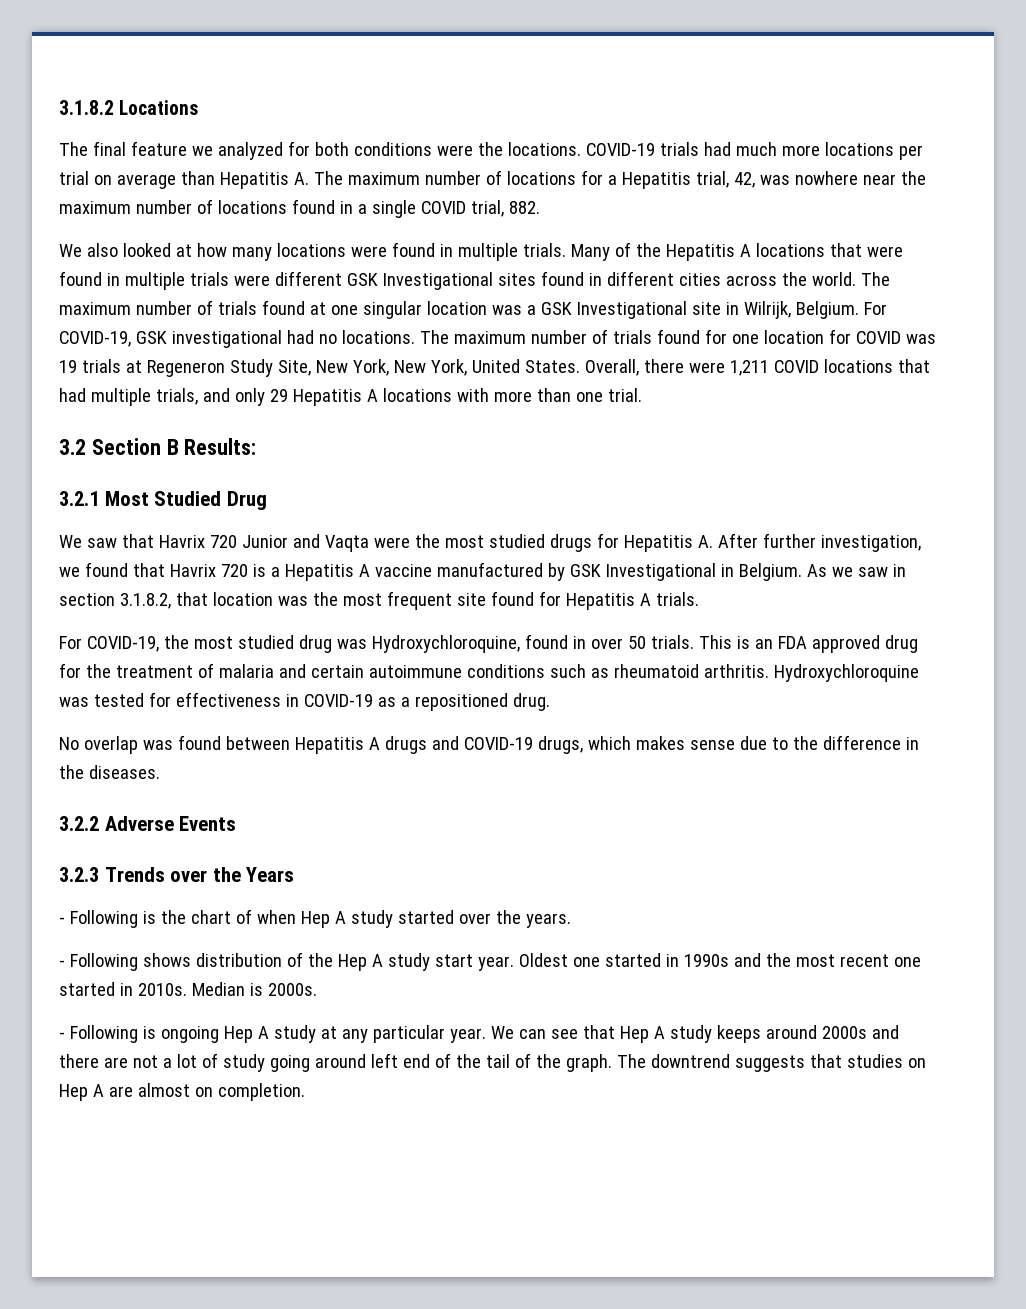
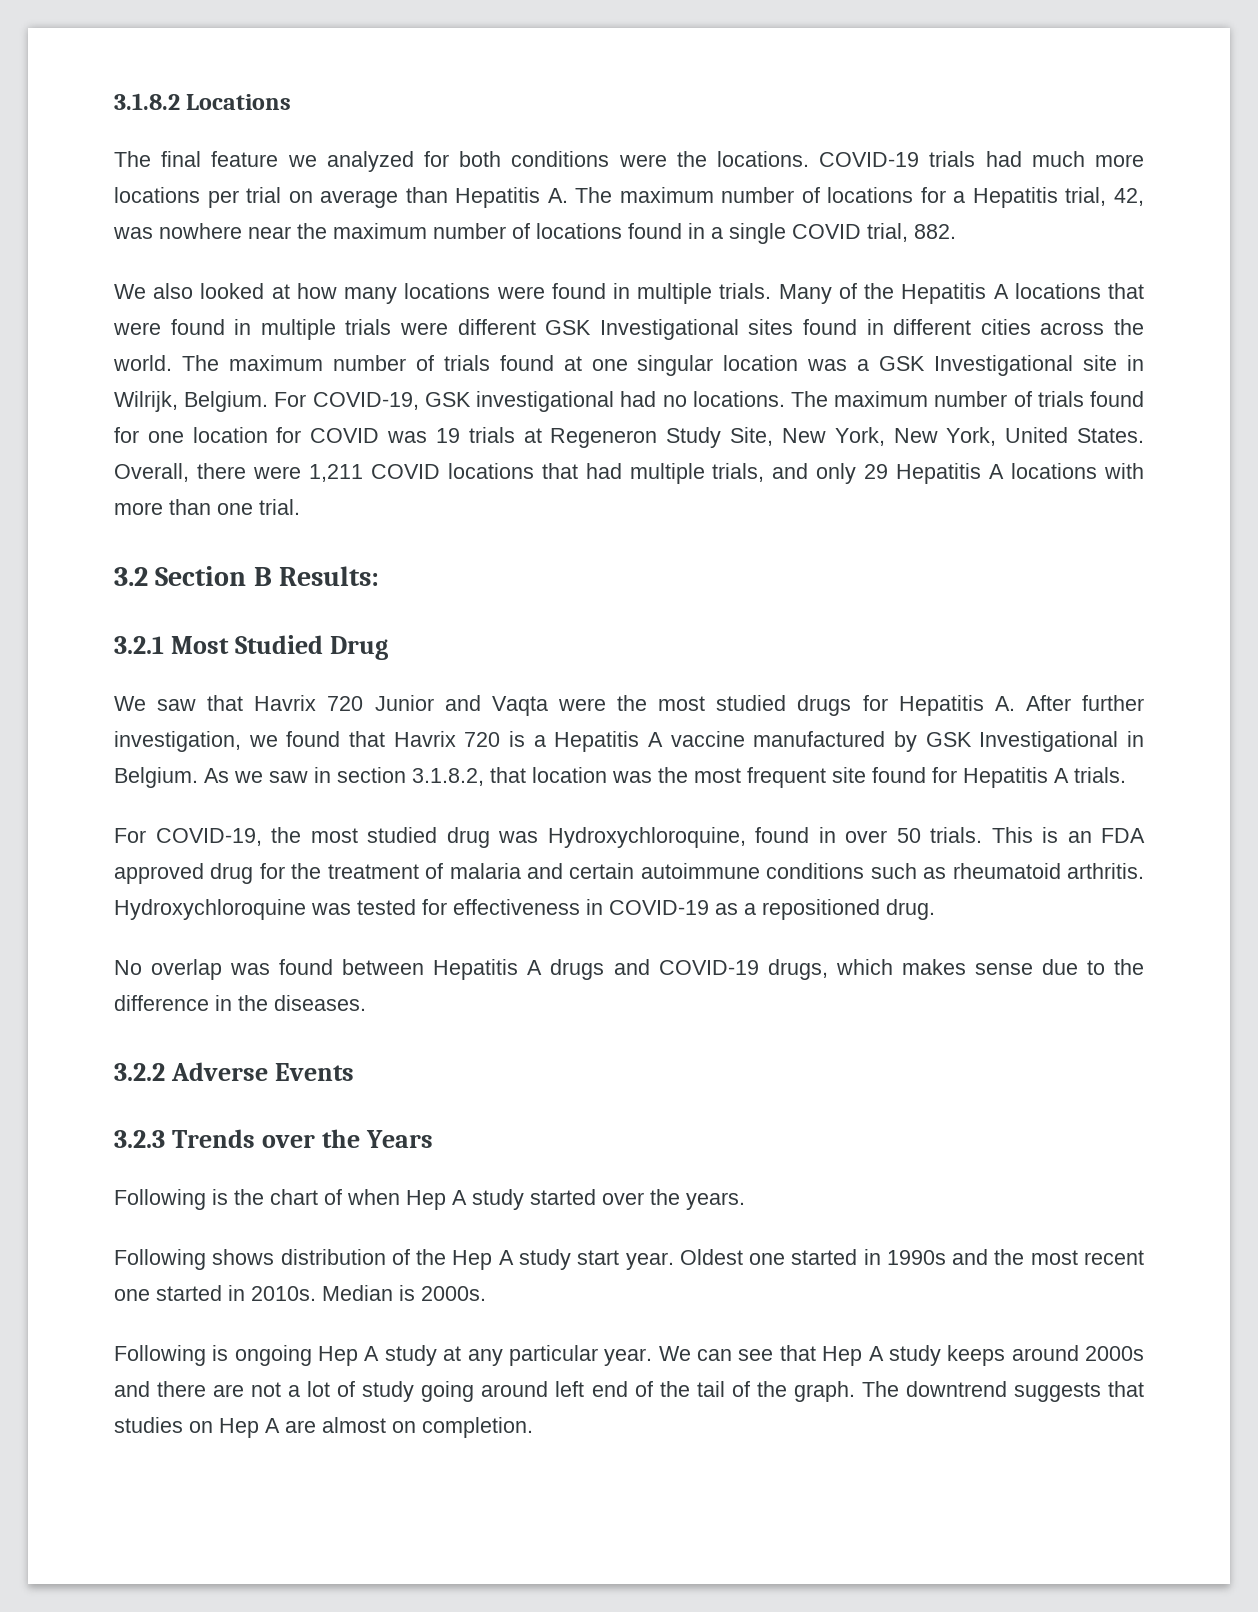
[59,917,65,924] - -> (433, 1139) none
[59,960,65,967] - -> (745, 1201) none
[59,1032,65,1039] - -> (486, 1293) none

